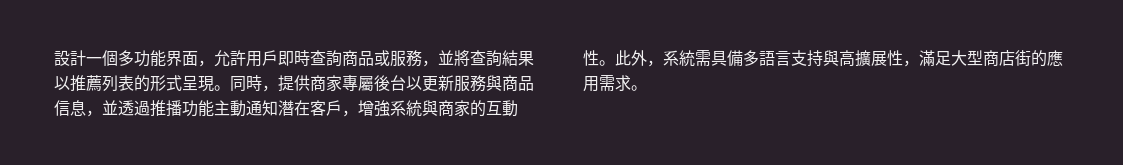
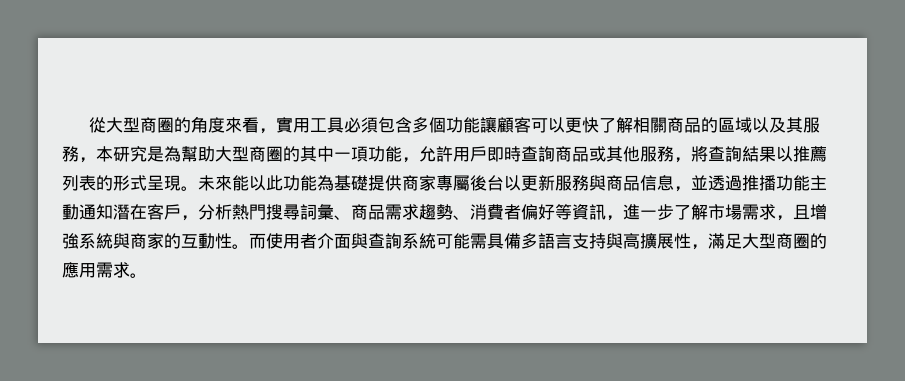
[54,50,198,67] 設計一個多功能界面 -> [89,116,821,134] [62,146,402,163] 從大型商圈的角度來看，實用工具必須包含多個功能讓顧客可以更快了解相關商品的區域以及其服務，本研究是為幫助大型商圈的其中一項功能
[390,50,454,67] 服務，並 -> [606,146,691,163] 其他服務，
[230,75,278,92] 同時， -> [198,175,368,191] 未來能以此功能為基礎
(358, 113) none -> [198,204,810,221] 分析熱門搜尋詞彙、商品需求趨勢、消費者偏好等資訊，進一步了解市場需求，且
[615,50,695,67] 此外，系統 -> [249,233,470,249] 而使用者介面與查詢系統可能
[999,50,1031,66] 店街 -> [793,233,810,249] 圈

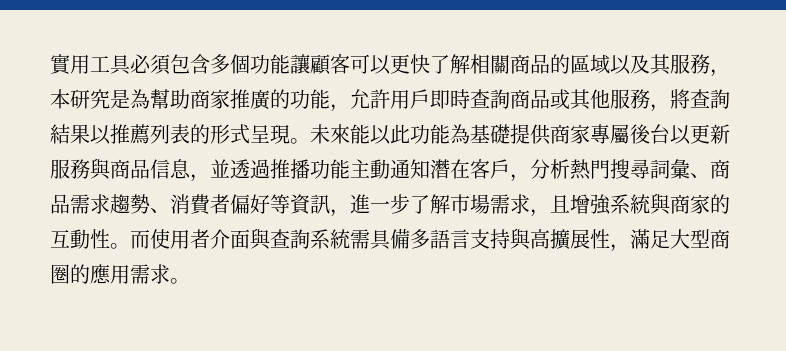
[89,116,277,134] 從大型商圈的角度來看， -> (50, 64) none
[215,146,368,162] 大型商圈的其中一項 -> [190,89,290,110] 商家推廣的
[436,233,470,249] 可能 -> (350, 239) none

